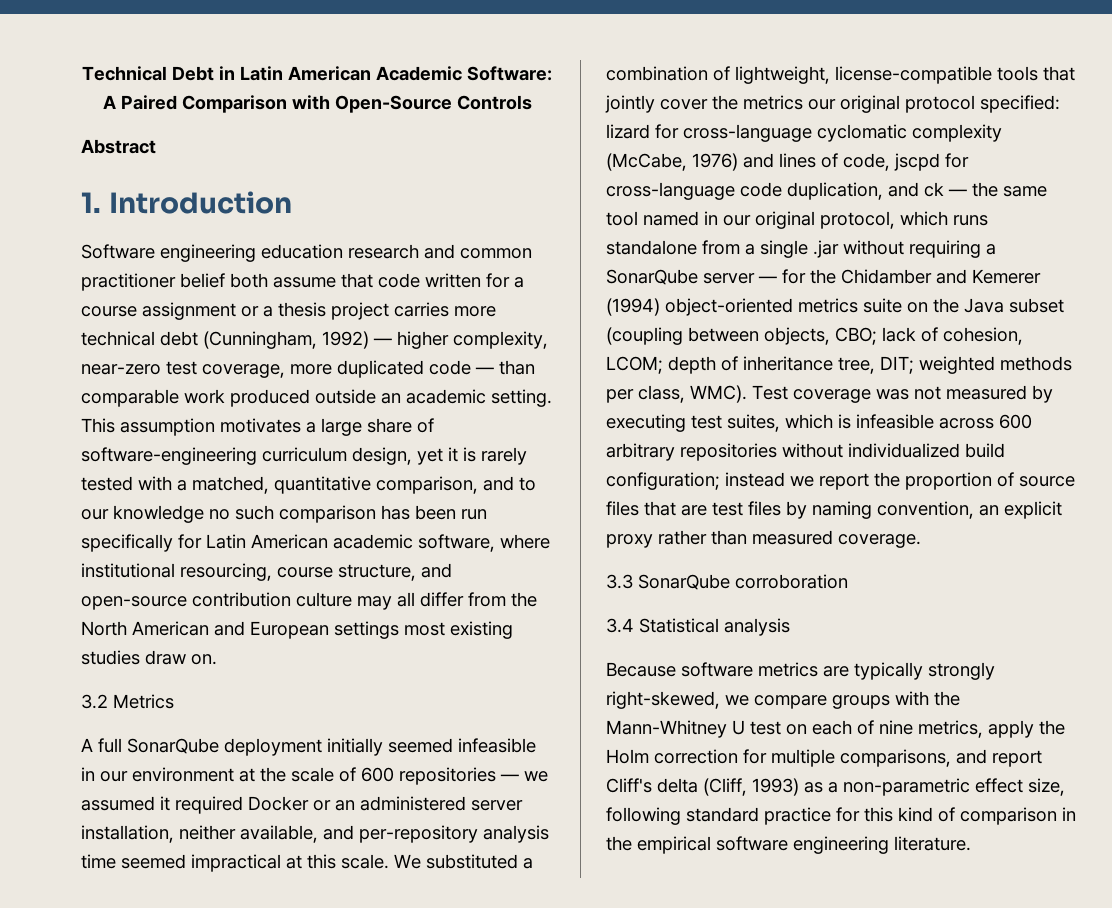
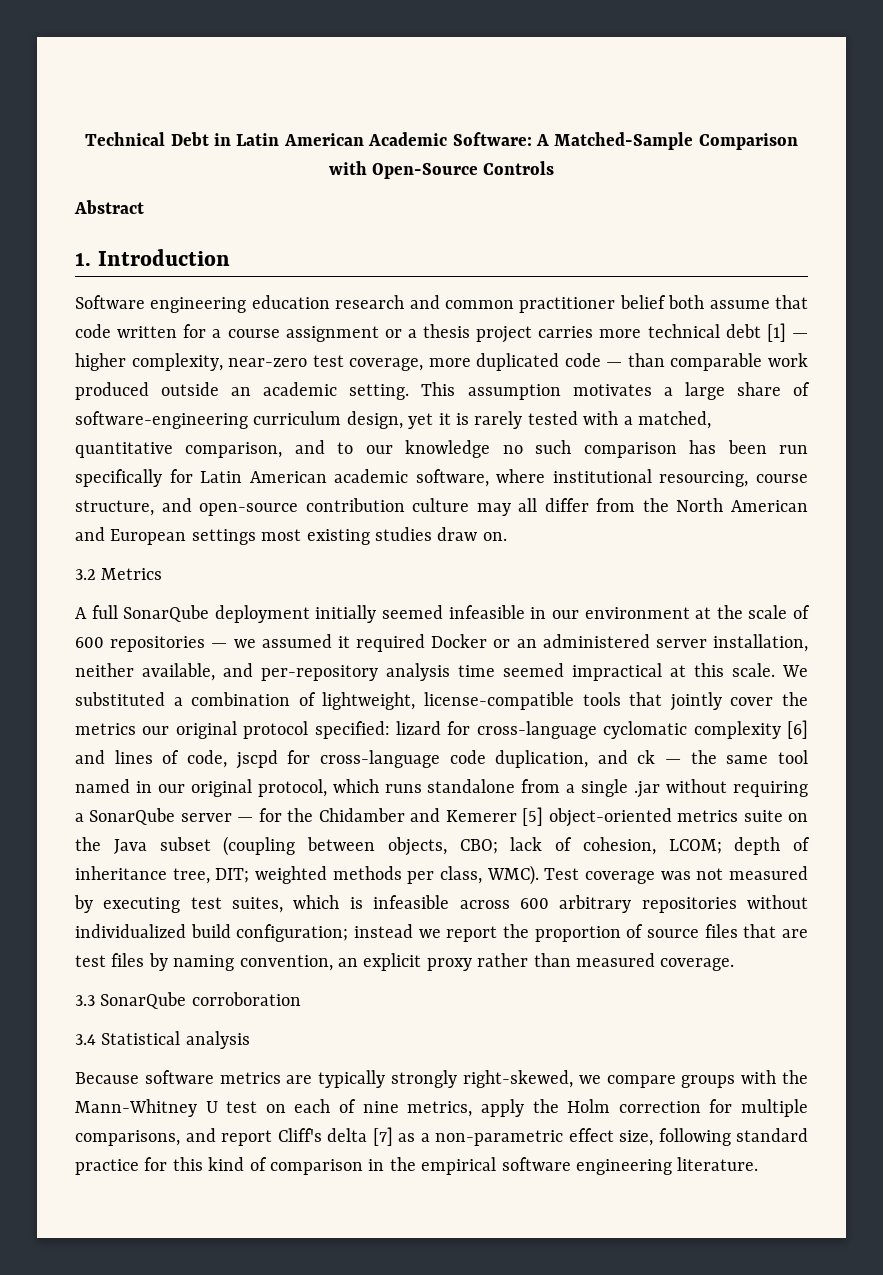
[120,95,177,110] Paired -> [554,132,694,150] Matched-Sample
[203,331,369,349] (Cunningham, 1992) -> [766,323,786,342] [1]
[606,153,738,171] (McCabe, 1976) -> [786,720,808,739] [6]
[606,298,660,316] (1994) -> [522,807,544,826] [5]
[703,778,799,796] (Cliff, 1993) -> [372,1127,393,1146] [7]

